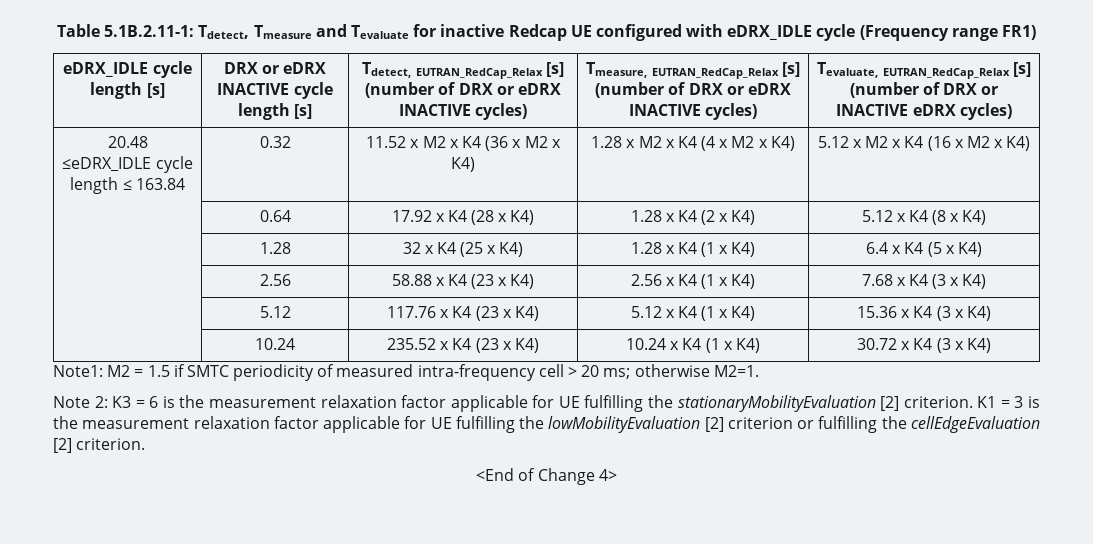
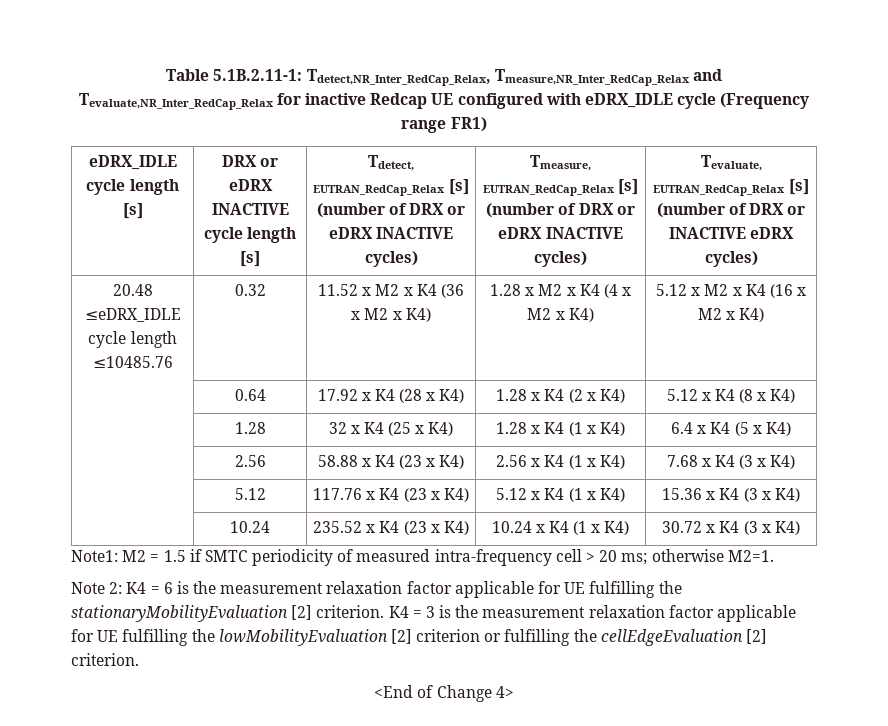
[198,24,409,39] Tdetect, Tmeasure and Tevaluate -> [306,69,722,86] [78,93,274,110] Tdetect,NR_Inter_RedCap_Relax, Tmeasure,NR_Inter_RedCap_Relax and Tevaluate,NR_Inter_RedCap_Relax
[122,178,185,190] ≤ 163.84 -> [92,356,173,368] ≤10485.76
[112,396,132,408] K3 -> [126,582,147,594] K4
[977,396,997,408] K1 -> [388,606,409,618] K4

